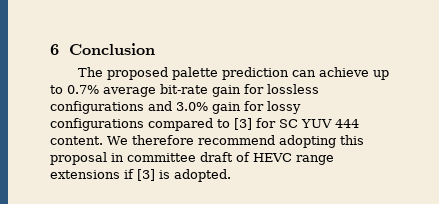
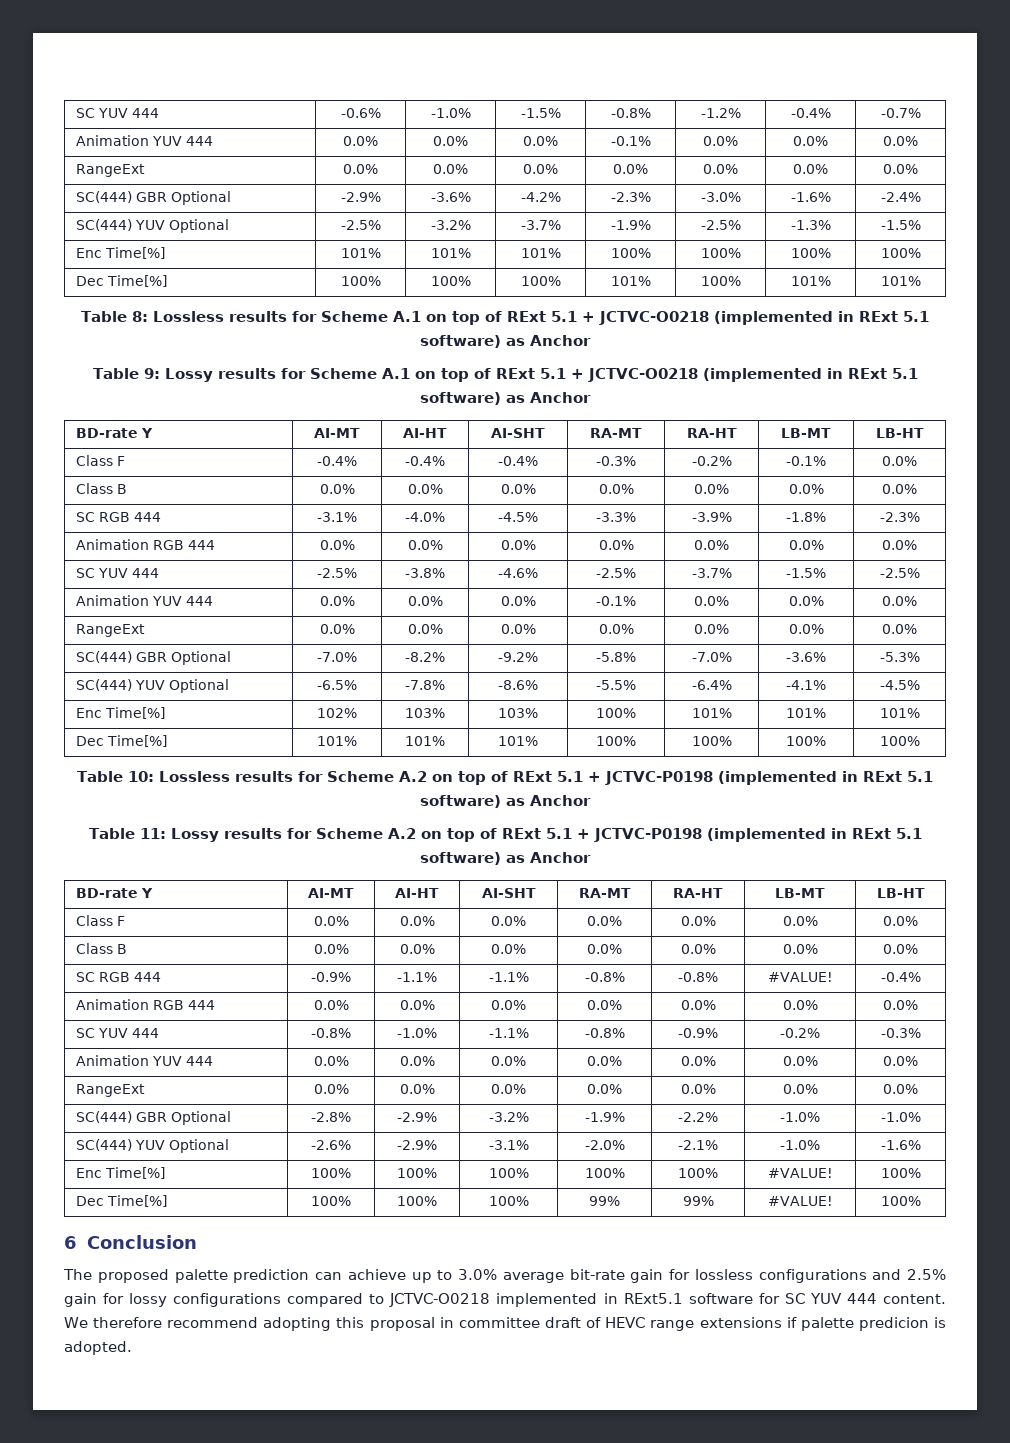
(50, 49) none -> [75,108,159,118] [340,108,381,118] [430,108,471,118] [520,108,561,118] [610,108,651,118] [700,108,741,118] [790,108,831,118] [880,108,921,118] [75,135,213,146] [343,136,378,146] [433,136,468,146] [523,136,558,146] [610,136,651,146] [703,136,738,146] [793,136,828,146] [883,136,918,146] [75,164,145,177] [343,164,378,174] [433,164,468,174] [523,164,558,174] [613,164,648,174] [703,164,738,174] [793,164,828,174] [883,164,918,174] [75,191,231,205] [340,192,381,202] [430,192,471,202] [520,192,561,202] [610,192,651,202] [700,192,741,202] [790,192,831,202] [880,192,921,202] [75,219,229,233] [340,220,381,230] [430,220,471,230] [520,220,561,230] [610,220,651,230] [700,220,741,230] [790,220,831,230] [880,220,921,230] [75,247,165,259] [340,248,381,258] [430,248,471,258] [520,248,561,258] [610,248,651,258] [700,248,741,258] [790,248,831,258] [880,248,921,258] [75,275,167,287] [340,276,381,286] [430,276,471,286] [520,276,561,286] [610,276,651,286] [700,276,741,286] [790,276,831,286] [880,276,921,286] [81,311,929,325] [420,335,591,348] [92,368,918,382] [420,392,591,405] [75,428,153,438] [314,428,360,438] [403,428,447,438] [491,428,545,438] [590,428,642,438] [686,428,737,438] [781,428,831,438] [875,428,924,438] [75,455,125,466] [317,456,357,466] [405,456,445,466] [498,456,538,466] [596,456,636,466] [691,456,732,466] [786,456,826,466] [882,456,917,466] [75,483,127,494] [319,484,355,494] [407,484,443,494] [500,484,536,494] [598,484,634,494] [694,484,729,494] [788,484,824,494] [882,484,917,494] [75,512,161,522] [317,512,357,522] [405,512,445,522] [498,512,538,522] [596,512,636,522] [691,512,732,522] [786,512,826,522] [879,512,920,522] [75,539,215,550] [319,540,355,550] [407,540,443,550] [500,540,536,550] [598,540,634,550] [694,540,729,550] [788,540,824,550] [882,540,917,550] [75,568,159,578] [317,568,357,578] [405,568,445,578] [498,568,538,578] [596,568,636,578] [691,568,732,578] [786,568,826,578] [879,568,920,578] [75,595,213,606] [319,596,355,606] [407,596,443,606] [500,596,536,606] [596,596,636,606] [694,596,729,606] [788,596,824,606] [882,596,917,606] [75,624,145,637] [319,624,355,634] [407,624,443,634] [500,624,536,634] [598,624,634,634] [694,624,729,634] [788,624,824,634] [882,624,917,634] [75,651,231,665] [317,652,357,662] [405,652,445,662] [498,652,538,662] [596,652,636,662] [691,652,732,662] [786,652,826,662] [879,652,920,662] [75,679,229,693] [317,680,357,690] [405,680,445,690] [498,680,538,690] [596,680,636,690] [691,680,732,690] [786,680,826,690] [879,680,920,690] [75,707,165,719] [317,708,357,718] [405,708,445,718] [498,708,538,718] [596,708,636,718] [691,708,732,718] [786,708,826,718] [879,708,920,718] [75,735,167,747] [317,736,357,746] [405,736,445,746] [498,736,538,746] [596,736,636,746] [691,736,732,746] [786,736,826,746] [879,736,920,746] [77,771,933,785] [420,795,591,808] [88,828,922,842] [420,852,591,865] [75,888,153,898] [308,888,354,898] [395,888,439,898] [481,888,536,898] [578,888,631,898] [673,888,723,898] [775,888,825,898] [876,888,925,898] [75,915,125,926] [313,916,349,926] [399,916,435,926] [491,916,526,926] [587,916,622,926] [680,916,716,926] [782,916,818,926] [883,916,918,926] [75,943,127,954] [313,944,349,954] [399,944,435,954] [491,944,526,954] [587,944,622,954] [680,944,716,954] [782,944,818,954] [883,944,918,954] [75,972,161,982] [311,972,351,982] [397,972,437,982] [488,972,529,982] [584,972,625,982] [678,972,718,982] [767,972,833,982] [880,972,921,982] [75,999,215,1010] [313,1000,349,1010] [399,1000,435,1010] [491,1000,526,1010] [587,1000,622,1010] [680,1000,716,1010] [782,1000,818,1010] [883,1000,918,1010] [75,1028,159,1038] [311,1028,351,1038] [397,1028,437,1038] [488,1028,529,1038] [584,1028,625,1038] [678,1028,718,1038] [780,1028,820,1038] [880,1028,921,1038] [75,1055,213,1066] [313,1056,349,1066] [399,1056,435,1066] [491,1056,526,1066] [587,1056,622,1066] [680,1056,716,1066] [782,1056,818,1066] [883,1056,918,1066] [75,1084,145,1097] [313,1084,349,1094] [399,1084,435,1094] [491,1084,526,1094] [587,1084,622,1094] [680,1084,716,1094] [782,1084,818,1094] [883,1084,918,1094] [75,1111,231,1125] [311,1112,351,1122] [397,1112,437,1122] [488,1112,529,1122] [584,1112,625,1122] [678,1112,718,1122] [780,1112,820,1122] [880,1112,921,1122] [75,1139,229,1153] [311,1140,351,1150] [397,1140,437,1150] [488,1140,529,1150] [584,1140,625,1150] [678,1140,718,1150] [780,1140,820,1150] [880,1140,921,1150] [75,1167,165,1179] [311,1168,351,1178] [397,1168,437,1178] [488,1168,529,1178] [584,1168,625,1178] [678,1168,718,1178] [767,1168,833,1178] [880,1168,921,1178] [75,1195,167,1207] [311,1196,351,1206] [397,1196,437,1206] [488,1196,529,1206] [589,1196,620,1206] [682,1196,714,1206] [767,1196,833,1206] [880,1196,921,1206] SC YUV 444 | -0.6% | -1.0% | -1.5% | -0.8% | -1.2% | -0.4% | -0.7% // Animation YUV 444 | 0.0% | 0.0% | 0.0% | -0.1% | 0.0% | 0.0% | 0.0% // RangeExt | 0.0% | 0.0% | 0.0% | 0.0% | 0.0% | 0.0% | 0.0% // SC(444) GBR Optional | -2.9% | -3.6% | -4.2% | -2.3% | -3.0% | -1.6% | -2.4% // SC(444) YUV Optional | -2.5% | -3.2% | -3.7% | -1.9% | -2.5% | -1.3% | -1.5% // Enc Time[%] | 101% | 101% | 101% | 100% | 100% | 100% | 100% // Dec Time[%] | 100% | 100% | 100% | 101% | 100% | 101% | 101% // Table 8: Lossless results for Scheme A.1 on top of RExt 5.1 + JCTVC-O0218 (implemented in RExt 5.1 software) as Anchor // Table 9: Lossy results for Scheme A.1 on top of RExt 5.1 + JCTVC-O0218 (implemented in RExt 5.1 software) as Anchor // BD-rate Y | AI-MT | AI-HT | AI-SHT | RA-MT | RA-HT | LB-MT | LB-HT // Class F | -0.4% | -0.4% | -0.4% | -0.3% | -0.2% | -0.1% | 0.0% // Class B | 0.0% | 0.0% | 0.0% | 0.0% | 0.0% | 0.0% | 0.0% // SC RGB 444 | -3.1% | -4.0% | -4.5% | -3.3% | -3.9% | -1.8% | -2.3% // Animation RGB 444 | 0.0% | 0.0% | 0.0% | 0.0% | 0.0% | 0.0% | 0.0% // SC YUV 444 | -2.5% | -3.8% | -4.6% | -2.5% | -3.7% | -1.5% | -2.5% // Animation YUV 444 | 0.0% | 0.0% | 0.0% | -0.1% | 0.0% | 0.0% | 0.0% // RangeExt | 0.0% | 0.0% | 0.0% | 0.0% | 0.0% | 0.0% | 0.0% // SC(444) GBR Optional | -7.0% | -8.2% | -9.2% | -5.8% | -7.0% | -3.6% | -5.3% // SC(444) YUV Optional | -6.5% | -7.8% | -8.6% | -5.5% | -6.4% | -4.1% | -4.5% // Enc Time[%] | 102% | 103% | 103% | 100% | 101% | 101% | 101% // Dec Time[%] | 101% | 101% | 101% | 100% | 100% | 100% | 100% // Table 10: Lossless results for Scheme A.2 on top of RExt 5.1 + JCTVC-P0198 (implemented in RExt 5.1 software) as Anchor // Table 11: Lossy results for Scheme A.2 on top of RExt 5.1 + JCTVC-P0198 (implemented in RExt 5.1 software) as Anchor // BD-rate Y | AI-MT | AI-HT | AI-SHT | RA-MT | RA-HT | LB-MT | LB-HT // Class F | 0.0% | 0.0% | 0.0% | 0.0% | 0.0% | 0.0% | 0.0% // Class B | 0.0% | 0.0% | 0.0% | 0.0% | 0.0% | 0.0% | 0.0% // SC RGB 444 | -0.9% | -1.1% | -1.1% | -0.8% | -0.8% | #VALUE! | -0.4% // Animation RGB 444 | 0.0% | 0.0% | 0.0% | 0.0% | 0.0% | 0.0% | 0.0% // SC YUV 444 | -0.8% | -1.0% | -1.1% | -0.8% | -0.9% | -0.2% | -0.3% // Animation YUV 444 | 0.0% | 0.0% | 0.0% | 0.0% | 0.0% | 0.0% | 0.0% // RangeExt | 0.0% | 0.0% | 0.0% | 0.0% | 0.0% | 0.0% | 0.0% // SC(444) GBR Optional | -2.8% | -2.9% | -3.2% | -1.9% | -2.2% | -1.0% | -1.0% // SC(444) YUV Optional | -2.6% | -2.9% | -3.1% | -2.0% | -2.1% | -1.0% | -1.6% // Enc Time[%] | 100% | 100% | 100% | 100% | 100% | #VALUE! | 100% // Dec Time[%] | 100% | 100% | 100% | 99% | 99% | #VALUE! | 100% //
[67,85,99,94] 0.7% -> [458,1269,497,1280] 3.0%
[176,102,208,111] 3.0% -> [907,1269,946,1280] 2.5%
[234,118,252,130] [3] -> [389,1293,753,1307] JCTVC-O0218 implemented in RExt5.1 software
[137,169,155,181] [3] -> [800,1317,929,1331] palette predicion

